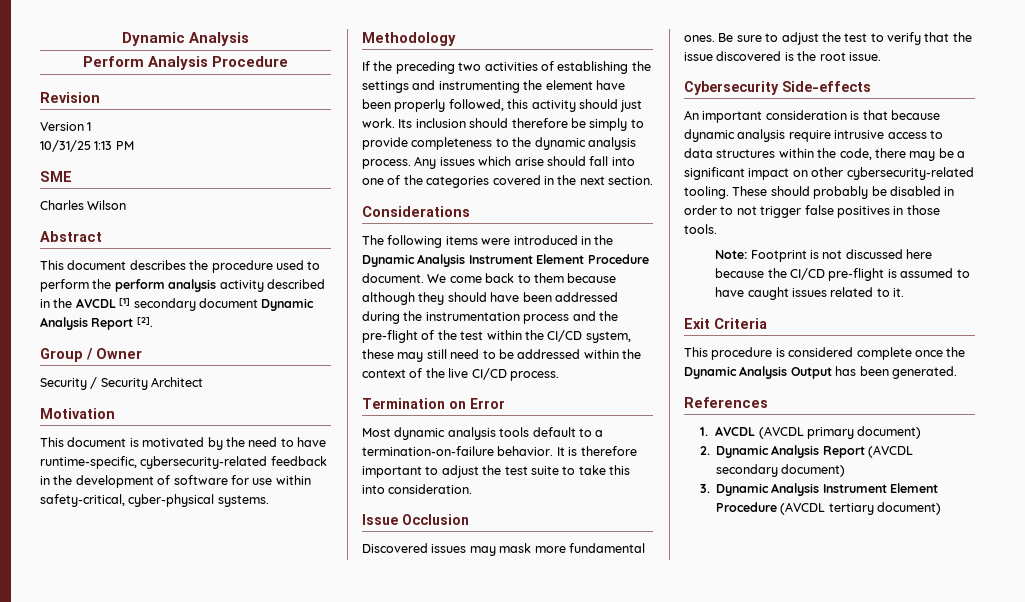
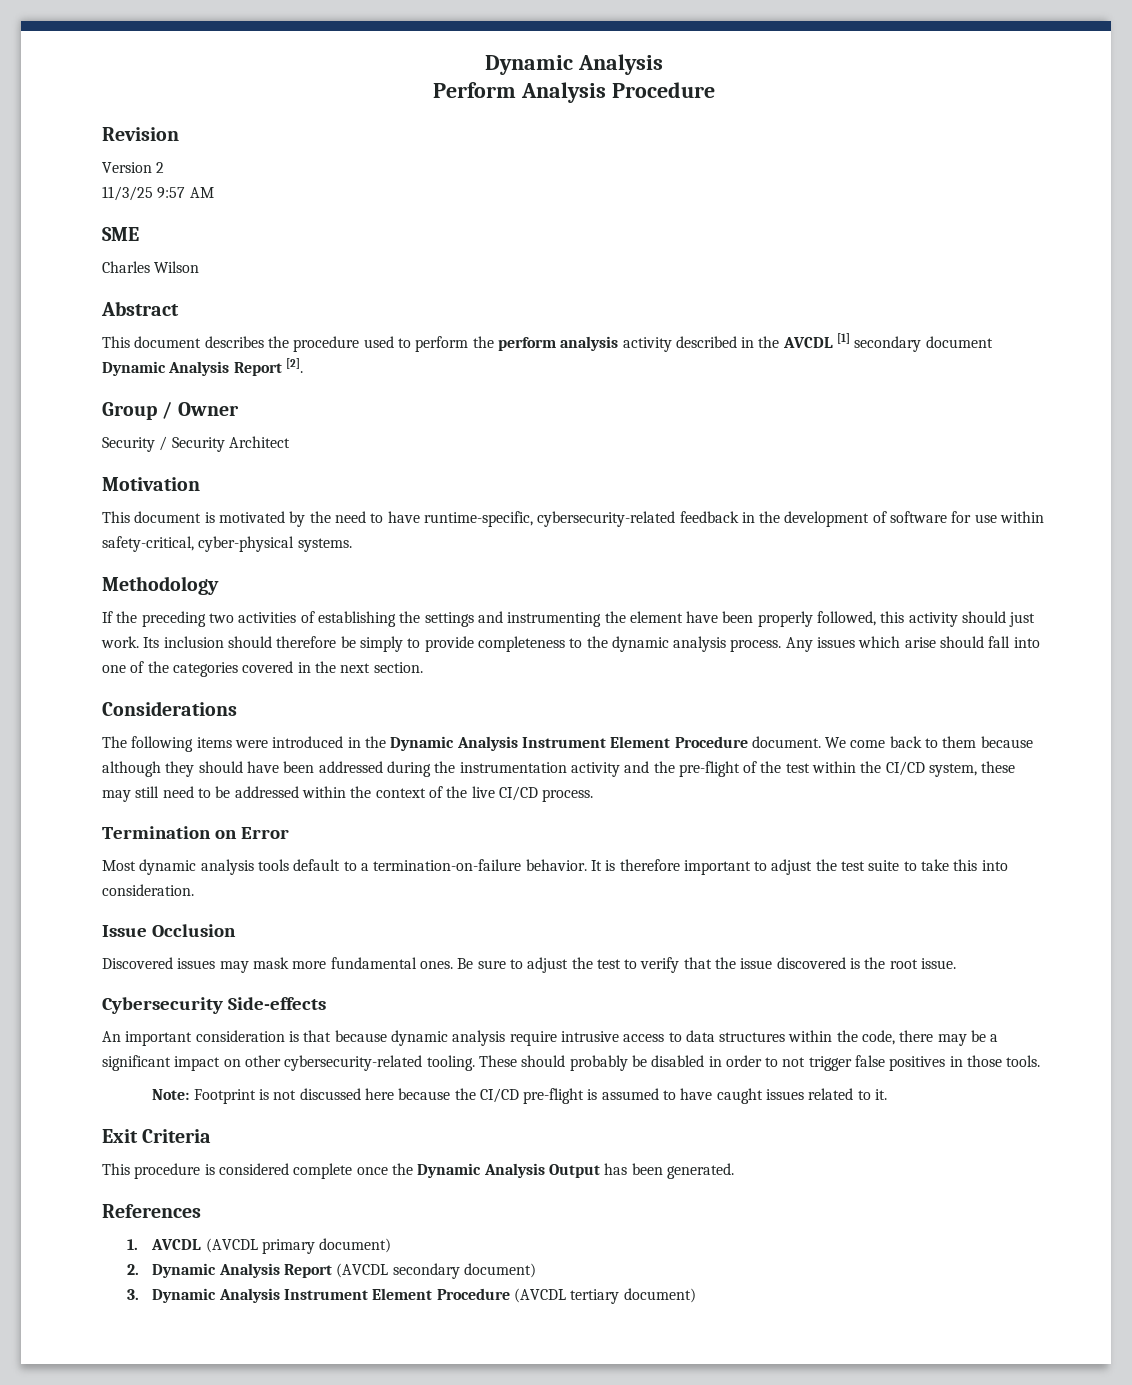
[87,122,92,131] [40,140,134,152] 1 // 10/31/25 1:13 PM -> [156,162,165,173] [102,186,214,201] 2 // 11/3/25 9:57 AM
[523,314,570,324] process -> [570,762,620,777] activity

